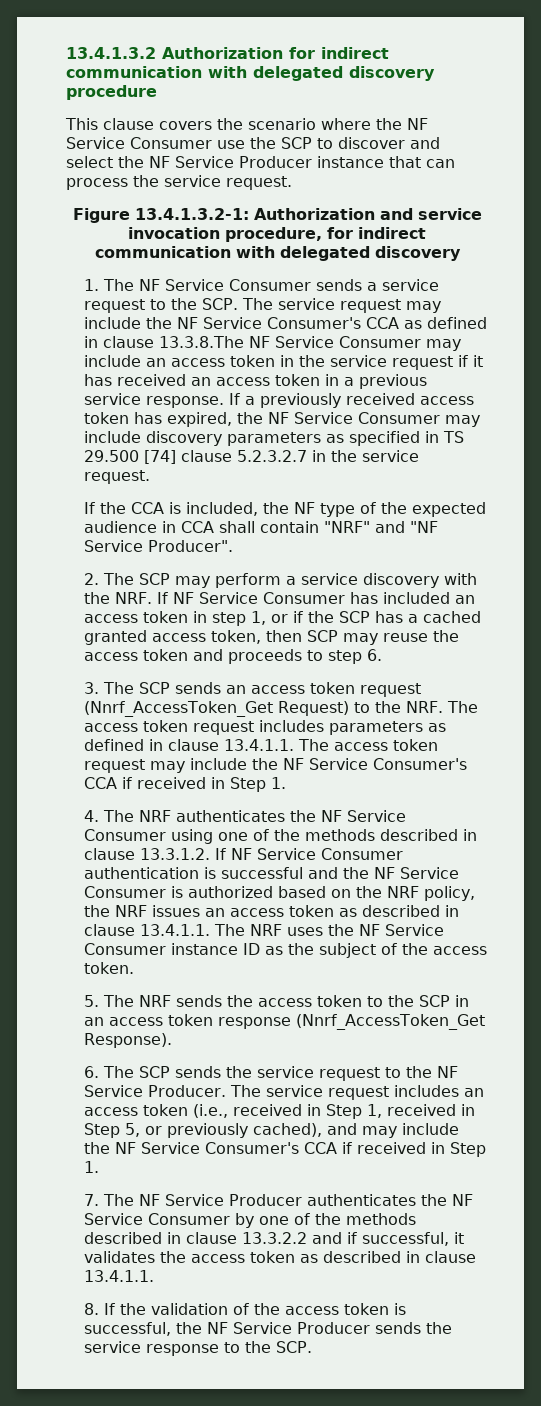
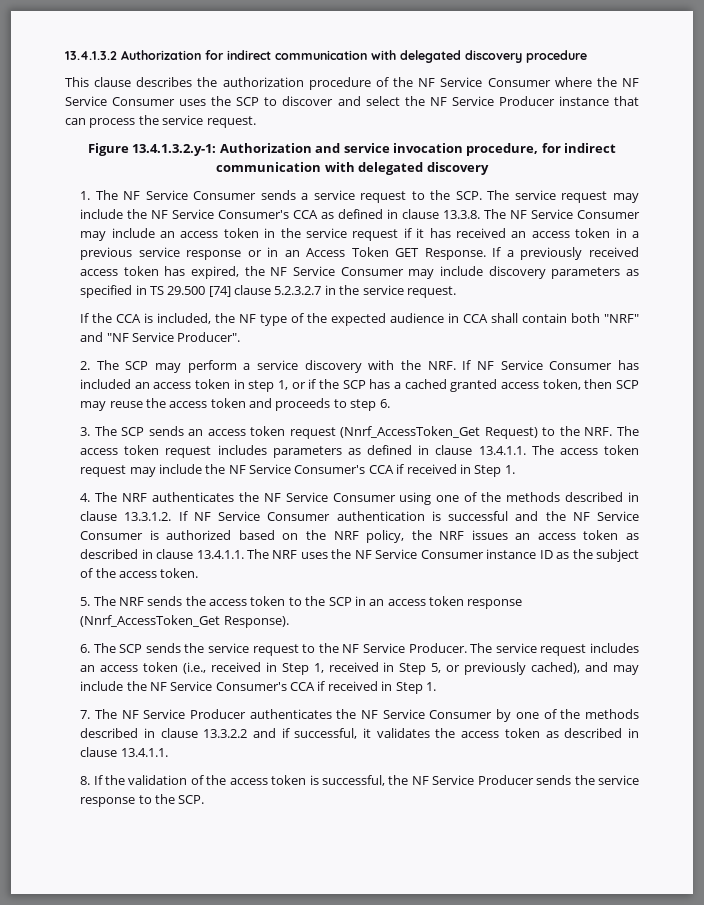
[159,118,316,130] covers the scenario -> [136,77,551,90] describes the authorization procedure of the NF Service Consumer
[217,140,245,149] use -> [179,99,207,106] uses
[134,208,249,220] 13.4.1.3.2-1: -> [132,144,217,156] 13.4.1.3.2.y-1:
[158,336,244,348] 13.3.8.The -> [443,209,507,219] 13.3.8. The
[145,396,224,408] response. -> [186,247,486,260] response or in an Access Token GET Response.
(319, 527) none -> [571,313,601,323] both

